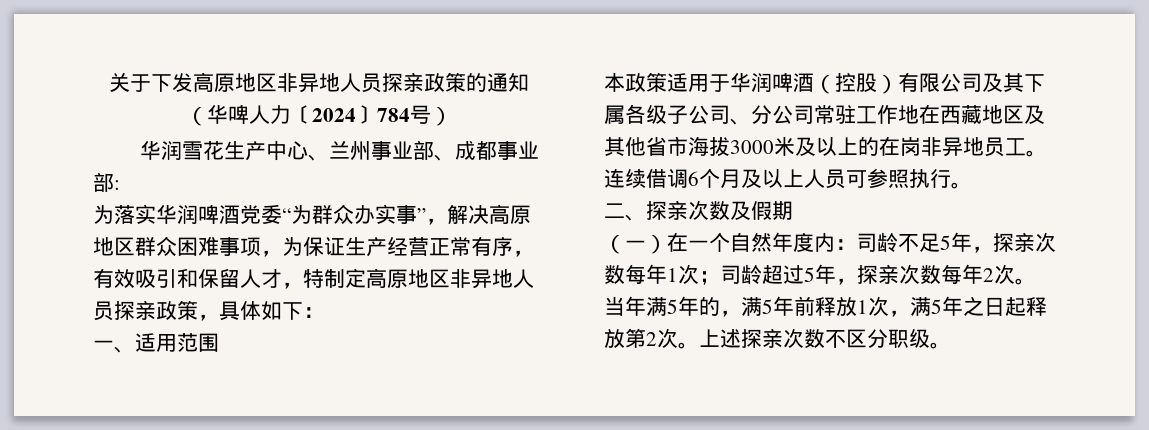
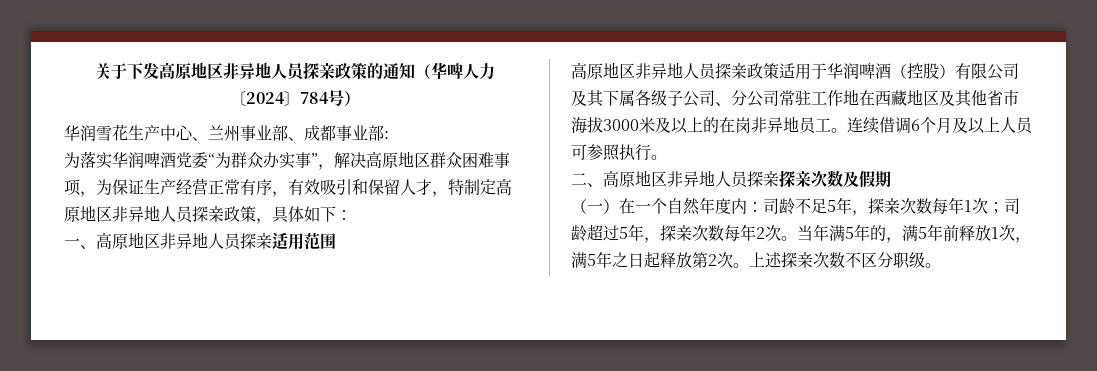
[135,333,219,352] [604,72,625,92] 适用范围 // 本 -> [96,232,336,250] [571,62,747,80] 高原地区非异地人员探亲适用范围 // 高原地区非异地人员探亲
(646, 217) none -> [603,170,779,188] 高原地区非异地人员探亲

